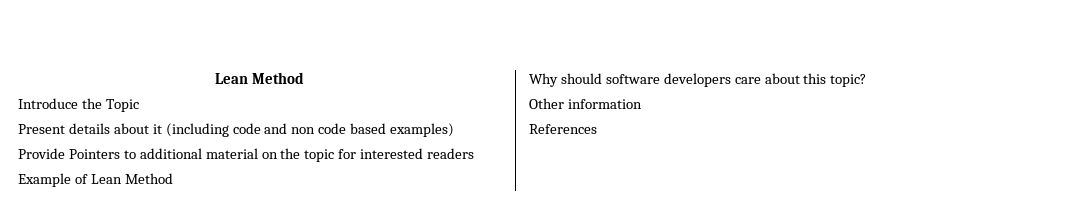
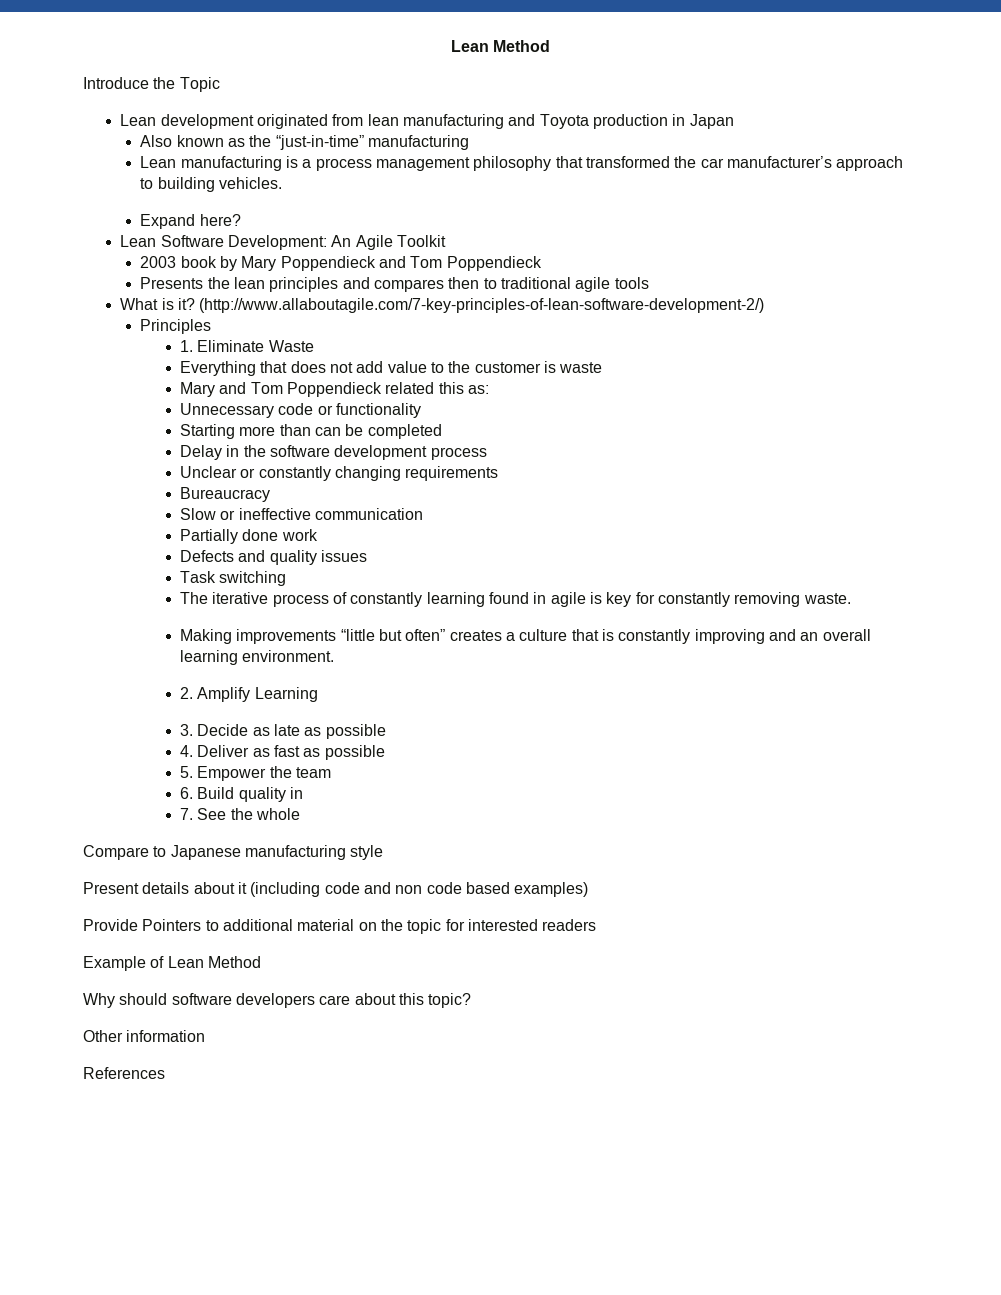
(139, 105) none -> [120,114,734,129] [140,135,469,150] [140,156,904,171] [140,177,283,192] [140,214,241,229] [120,235,447,250] [140,256,542,271] [140,277,649,292] [120,298,765,313] [140,319,212,334] [180,340,314,352] [180,361,603,376] [180,382,490,397] [180,403,422,418] [180,424,442,439] [180,445,487,460] [180,466,499,481] [180,487,271,502] [180,508,424,520] [180,529,318,544] [180,550,368,565] [180,571,287,586] [180,592,851,607] [180,629,871,644] [180,650,335,665] [180,687,318,702] [180,724,386,739] [180,745,385,760] [180,766,332,781] [180,787,304,802] [180,808,301,820] [83,845,384,860] // Lean development originated from lean manufacturing and Toyota production in Japan // Also known as the “just-in-time” manufacturing // Lean manufacturing is a process management philosophy that transformed the car manufacturer’s approach to building vehicles. // Expand here? // Lean Software Development: An Agile Toolkit // 2003 book by Mary Poppendieck and Tom Poppendieck // Presents the lean principles and compares then to traditional agile tools // What is it? (http://www.allaboutagile.com/7-key-principles-of-lean-software-development-2/) // Principles // 1. Eliminate Waste // Everything that does not add value to the customer is waste // Mary and Tom Poppendieck related this as: // Unnecessary code or functionality // Starting more than can be completed // Delay in the software development process // Unclear or constantly changing requirements // Bureaucracy // Slow or ineffective communication // Partially done work // Defects and quality issues // Task switching // The iterative process of constantly learning found in agile is key for constantly removing waste. // Making improvements “little but often” creates a culture that is constantly improving and an overall learning environment. // 2. Amplify Learning // 3. Decide as late as possible // 4. Deliver as fast as possible // 5. Empower the team // 6. Build quality in // 7. See the whole // Compare to Japanese manufacturing style

